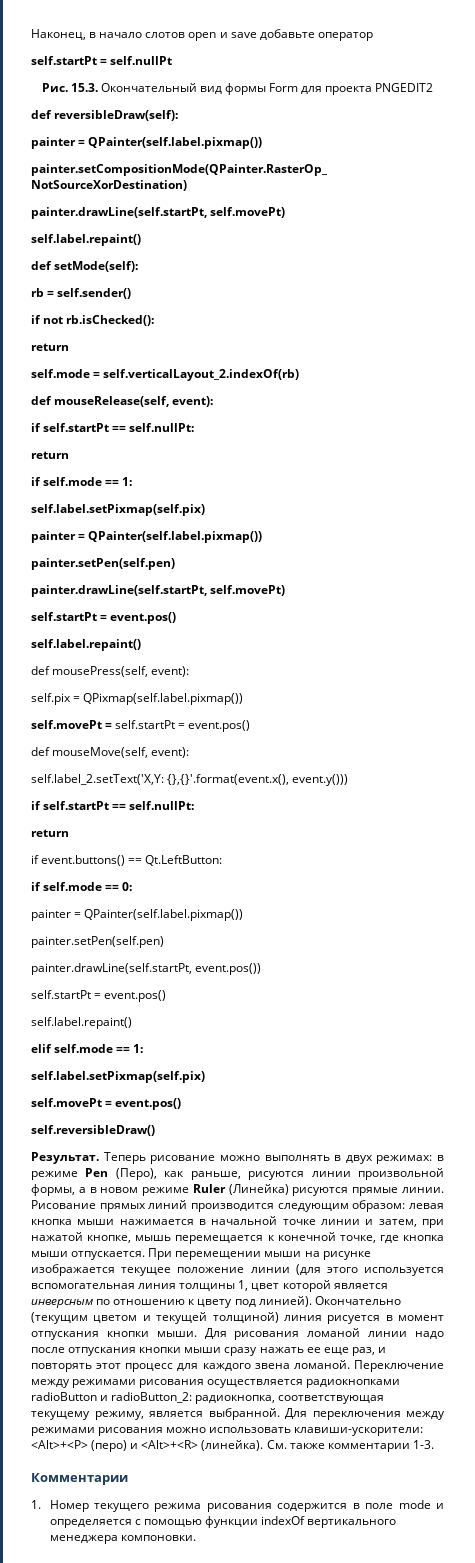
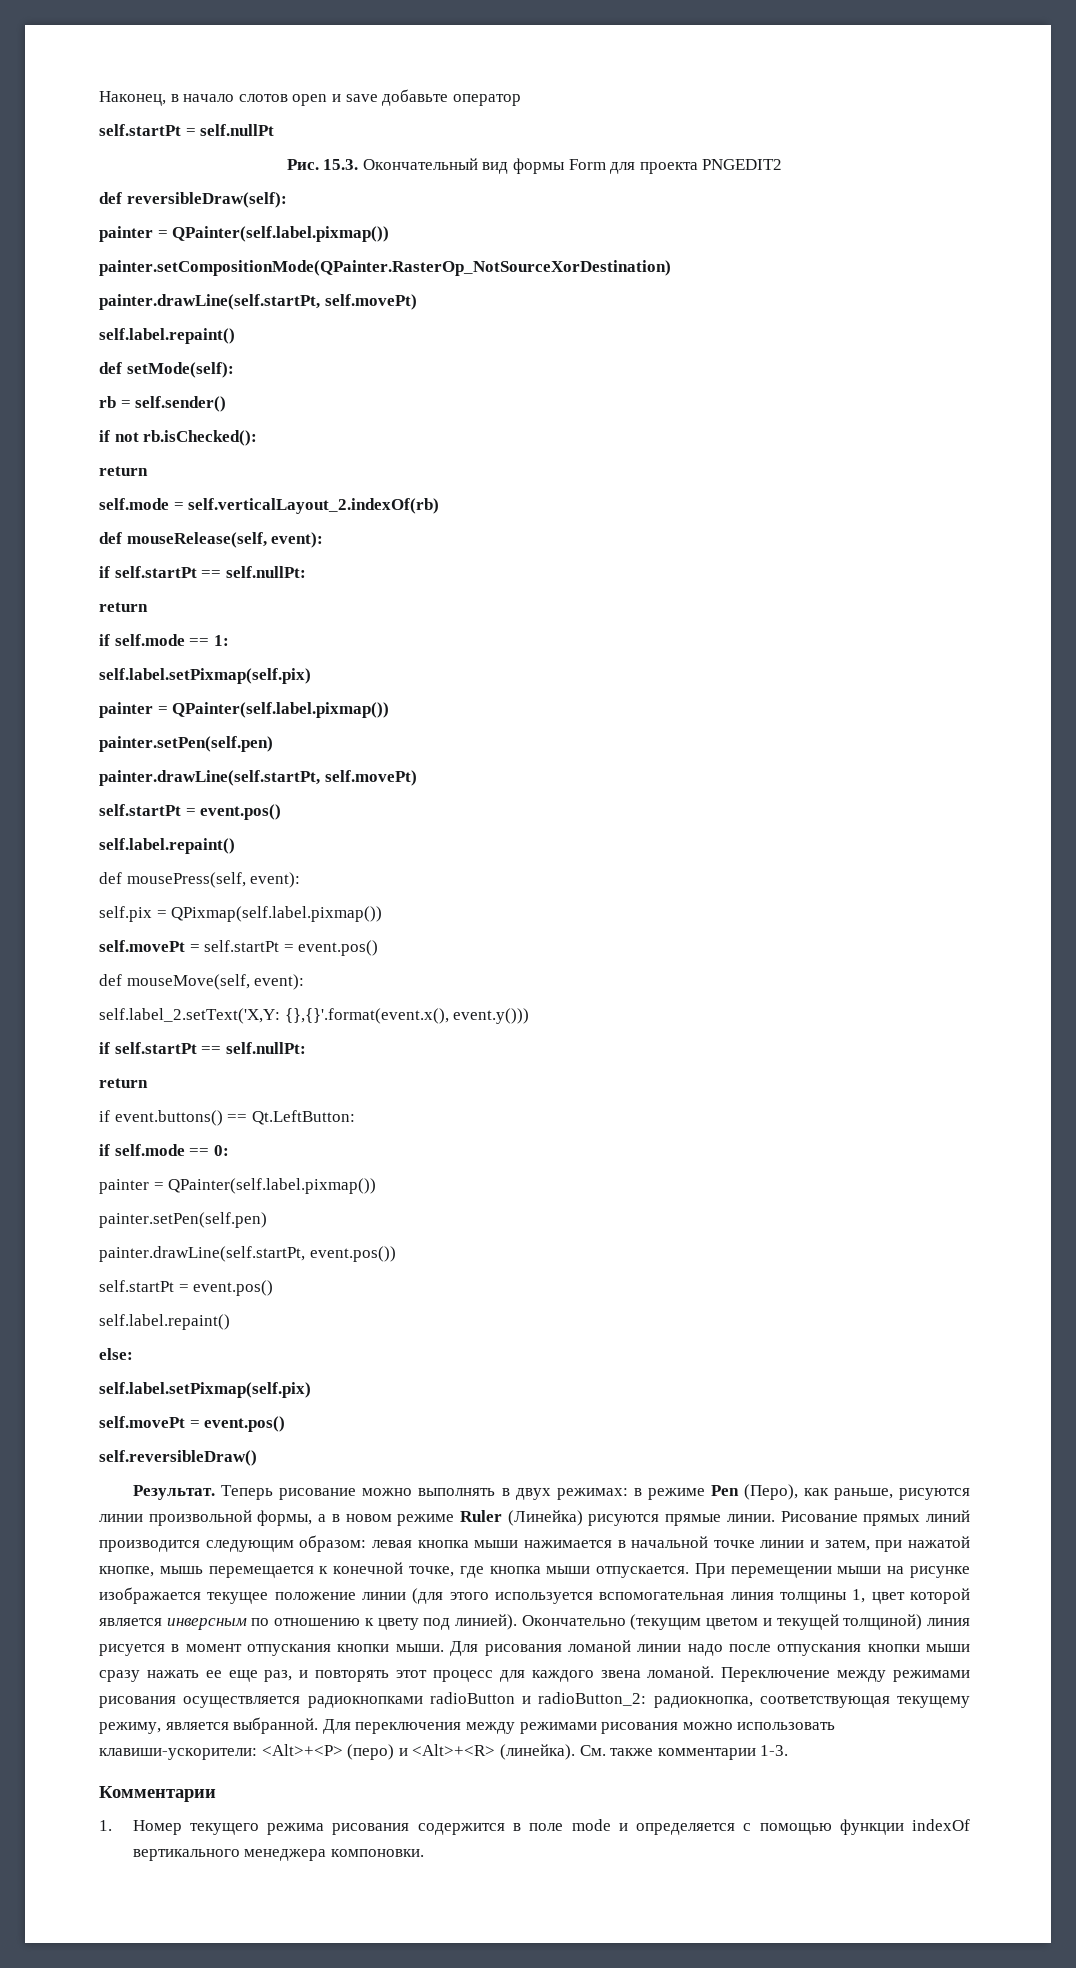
[31,1044,144,1053] elif self.mode == 1: -> [99,1348,133,1360] else:

